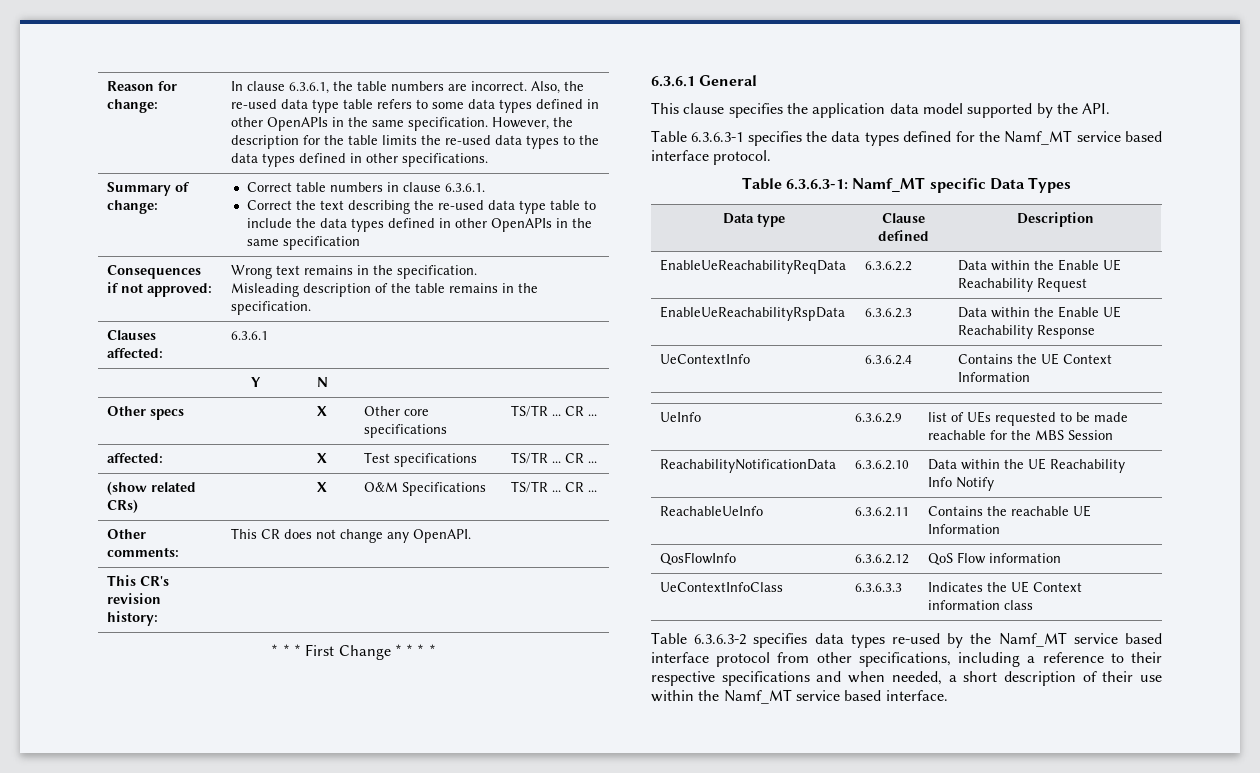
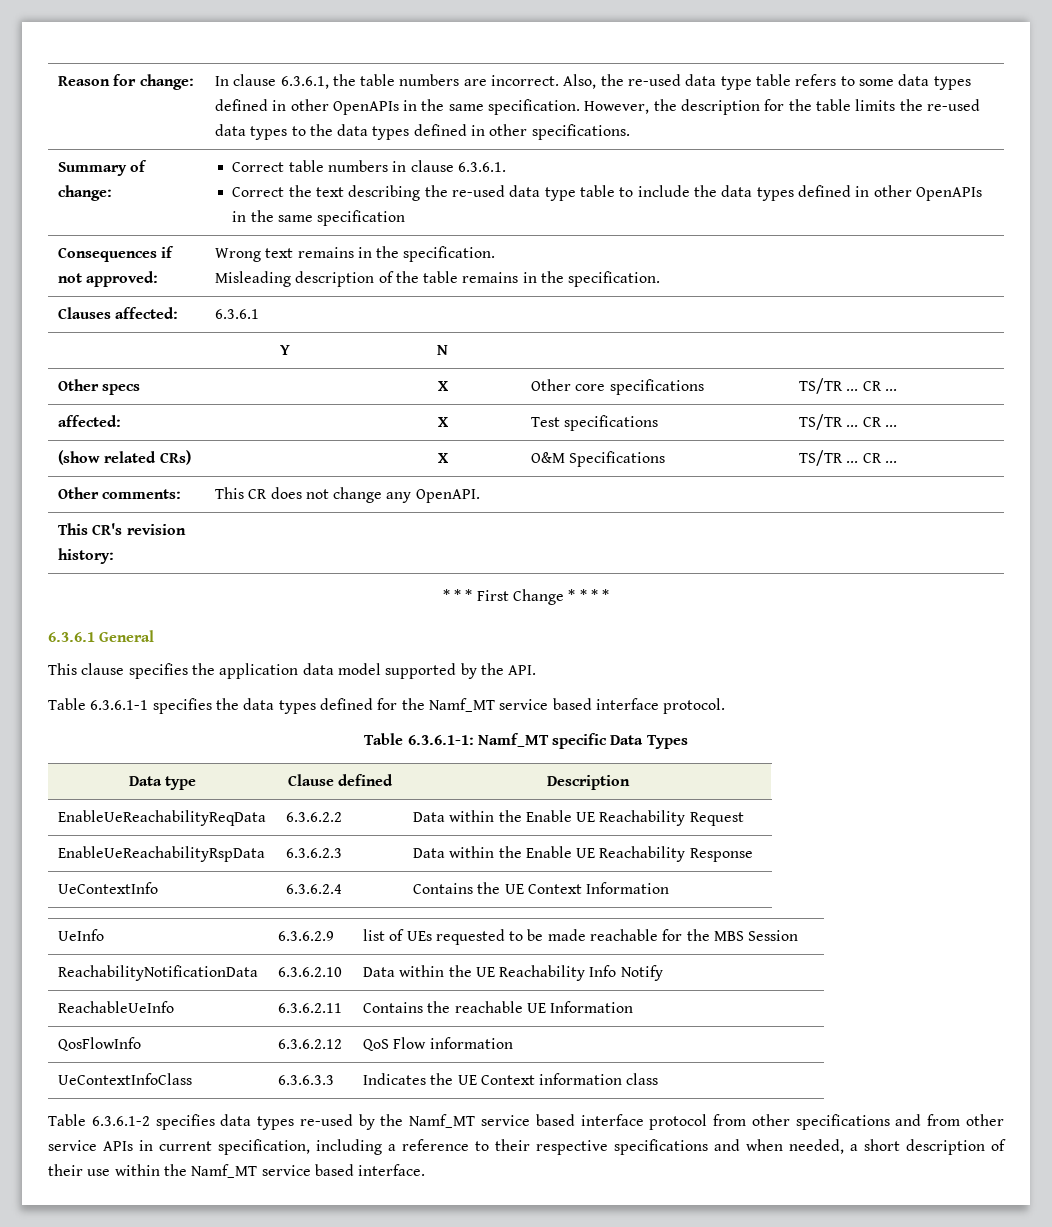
[691,132,744,142] 6.3.6.3-1 -> [90,700,149,710] 6.3.6.1-1
[786,179,849,190] 6.3.6.3-1: -> [407,735,474,745] 6.3.6.1-1:
[694,634,747,645] 6.3.6.3-2 -> [91,1116,150,1126] 6.3.6.1-2
[858,652,951,667] specifications, -> [795,1114,1005,1130] [48,1139,310,1155] specifications and from other service APIs in current specification,

